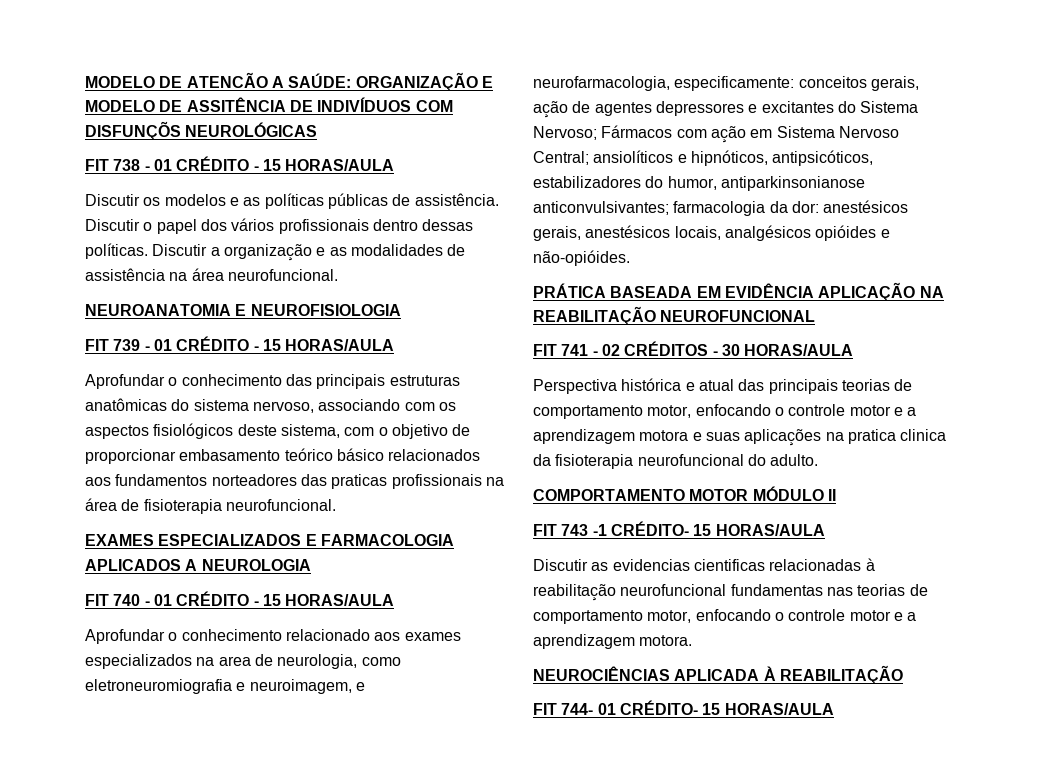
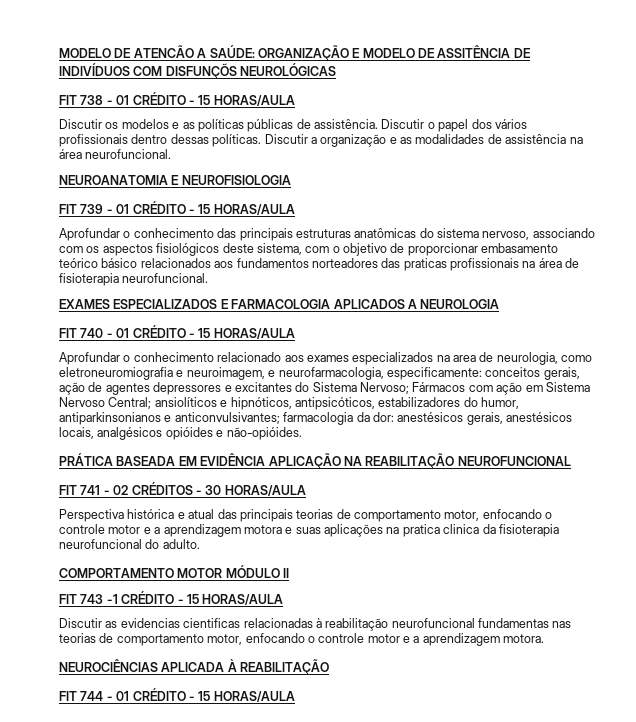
[720,176,865,191] antiparkinsonianose -> [59,412,172,425] antiparkinsonianos e
[610,521,689,536] CRÉDITO- -> [121,591,184,604] CRÉDITO -
[561,700,698,715] 744- 01 CRÉDITO- -> [80,688,195,701] 744 - 01 CRÉDITO -

